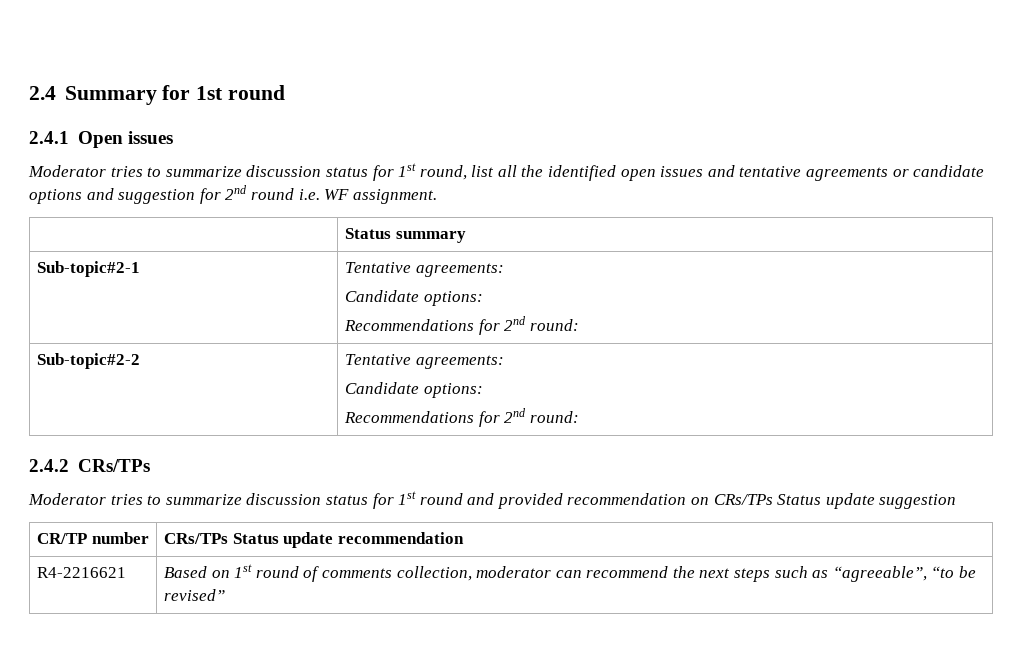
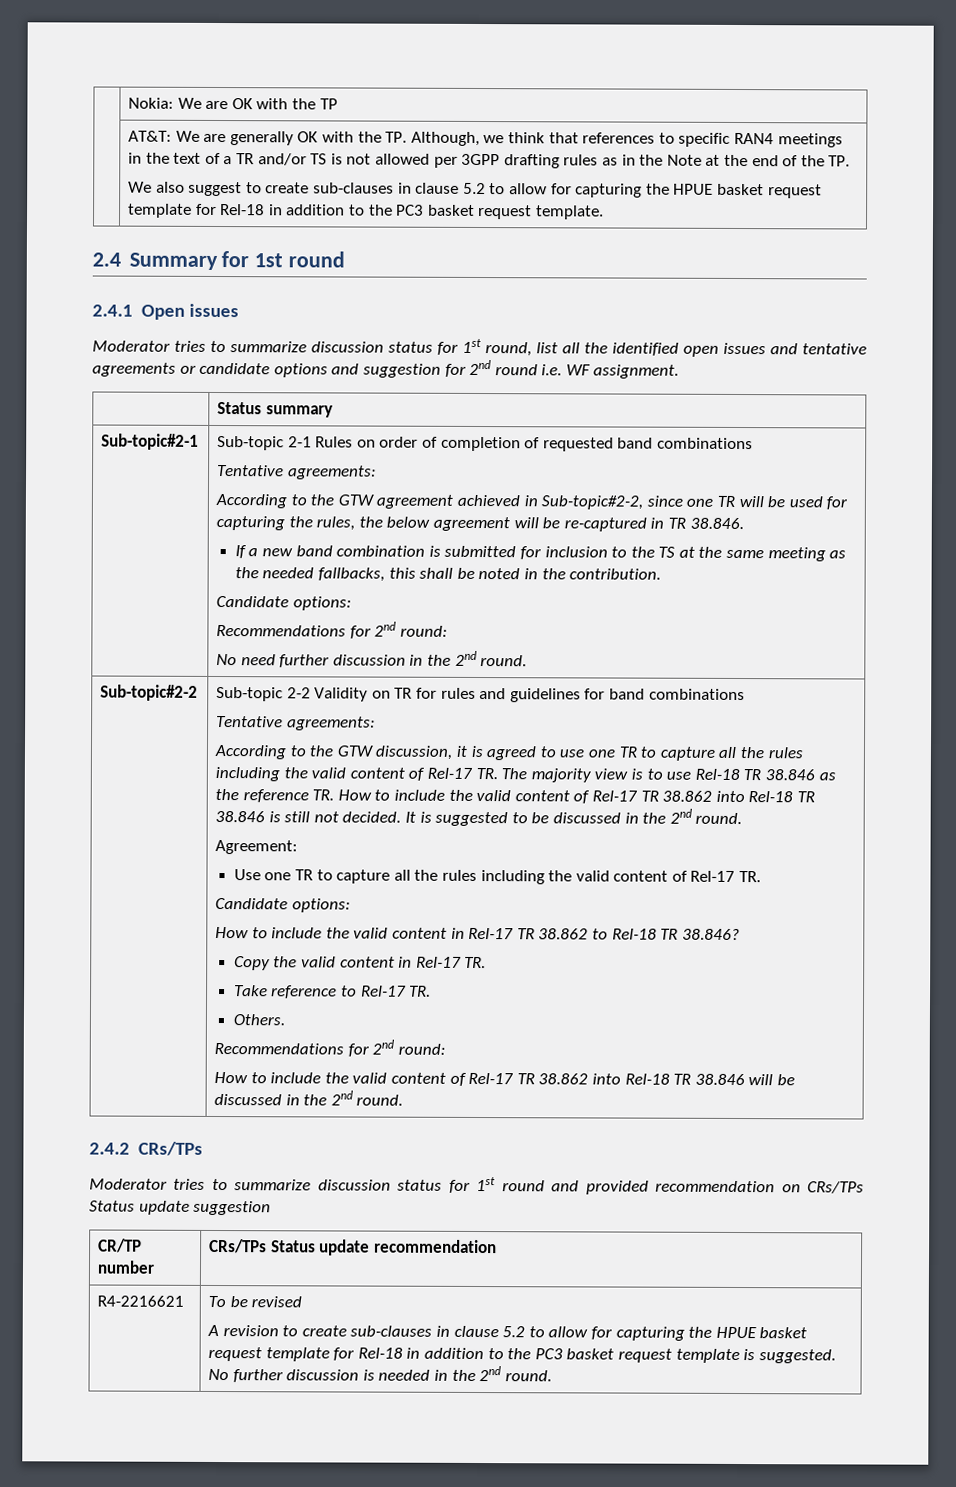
(29, 93) none -> [128,97,338,110] [128,130,843,148] [128,152,851,169] [128,181,822,199] [128,203,605,220] | Nokia: We are OK with the TP // | AT&T: We are generally OK with the TP. Although, we think that references to specific RAN4 meetings in the text of a TR and/or TS is not allowed per 3GPP drafting rules as in the Note at the end of the TP. // We also suggest to create sub-clauses in clause 5.2 to allow for capturing the HPUE basket request template for Rel-18 in addition to the PC3 basket request template. //
[344,262,504,277] [344,290,483,306] [343,316,579,335] [36,353,140,369] [344,354,504,369] [344,382,483,398] [343,408,579,427] Tentative agreements: // Candidate options: // Recommendations for 2nd round: // Sub-topic#2-2 | Tentative agreements: // Candidate options: // Recommendations for 2nd round: -> [217,435,754,452] [217,464,377,480] [215,493,848,510] [216,515,744,532] [234,545,847,562] [234,567,662,582] [216,595,352,611] [216,621,448,639] [216,650,528,668] [100,684,199,701] [216,686,745,703] [216,715,376,731] [214,744,803,761] [215,766,836,783] [215,788,815,804] [215,808,743,827] [215,839,299,855] [233,869,762,885] [215,897,351,913] [215,926,740,941] [233,956,487,971] [233,985,432,999] [232,1014,285,1026] [214,1039,446,1057] [214,1071,795,1086] [214,1090,404,1106] Sub-topic 2-1 Rules on order of completion of requested band combinations // Tentative agreements: // According to the GTW agreement achieved in Sub-topic#2-2, since one TR will be used for capturing the rules, the below agreement will be re-captured in TR 38.846. // If a new band combination is submitted for inclusion to the TS at the same meeting as the needed fallbacks, this shall be noted in the contribution. // Candidate options: // Recommendations for 2nd round: // No need further discussion in the 2nd round. // Sub-topic#2-2 | Sub-topic 2-2 Validity on TR for rules and guidelines for band combinations // Tentative agreements: // According to the GTW discussion, it is agreed to use one TR to capture all the rules including the valid content of Rel-17 TR. The majority view is to use Rel-18 TR 38.846 as the reference TR. How to include the valid content of Rel-17 TR 38.862 into Rel-18 TR 38.846 is still not decided. It is suggested to be discussed in the 2nd round. // Agreement: // Use one TR to capture all the rules including the valid content of Rel-17 TR. // Candidate options: // How to include the valid content in Rel-17 TR 38.862 to Rel-18 TR 38.846? // Copy the valid content in Rel-17 TR. // Take reference to Rel-17 TR. // Others. // Recommendations for 2nd round: // How to include the valid content of Rel-17 TR 38.862 into Rel-18 TR 38.846 will be discussed in the 2nd round.
[163,564,977,582] [163,589,225,601] Based on 1st round of comments collection, moderator can recommend the next steps such as “agreeable”, “to be revised” -> [208,1295,303,1308] [207,1324,808,1341] [208,1346,836,1364] [208,1366,552,1383] To be revised // A revision to create sub-clauses in clause 5.2 to allow for capturing the HPUE basket request template for Rel-18 in addition to the PC3 basket request template is suggested. No further discussion is needed in the 2nd round.

